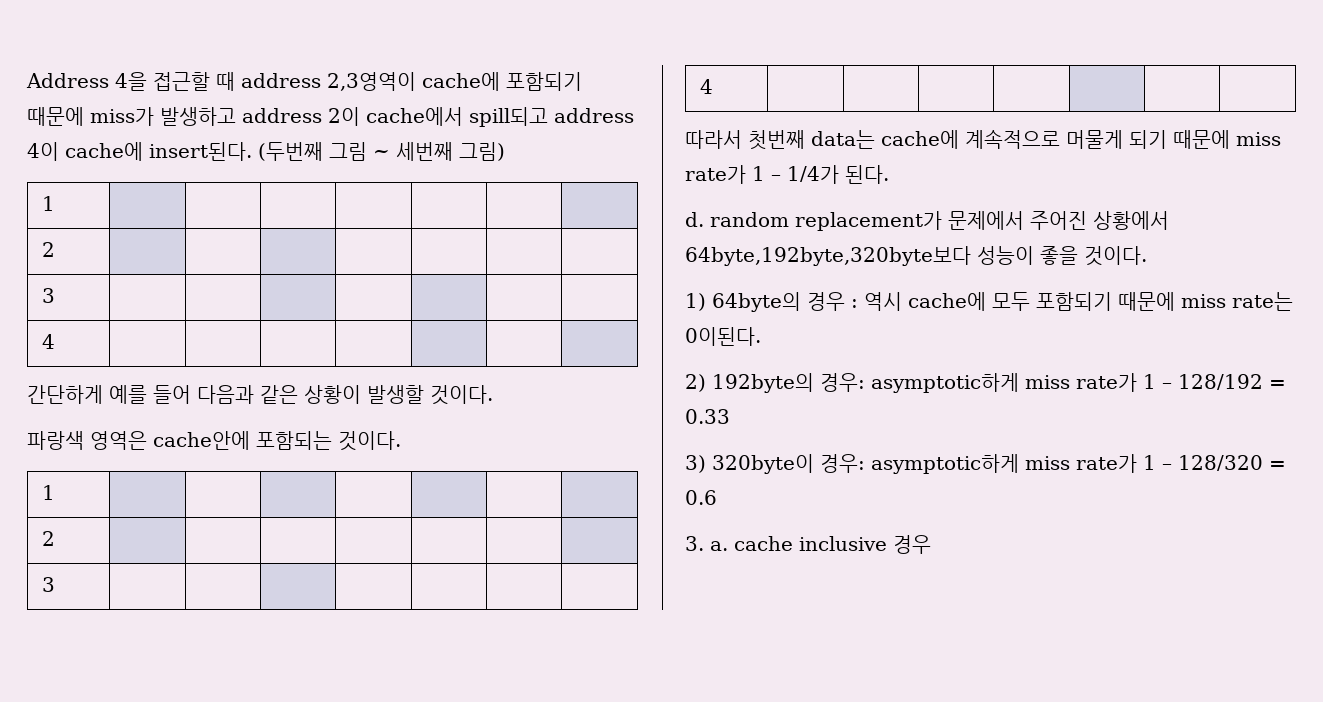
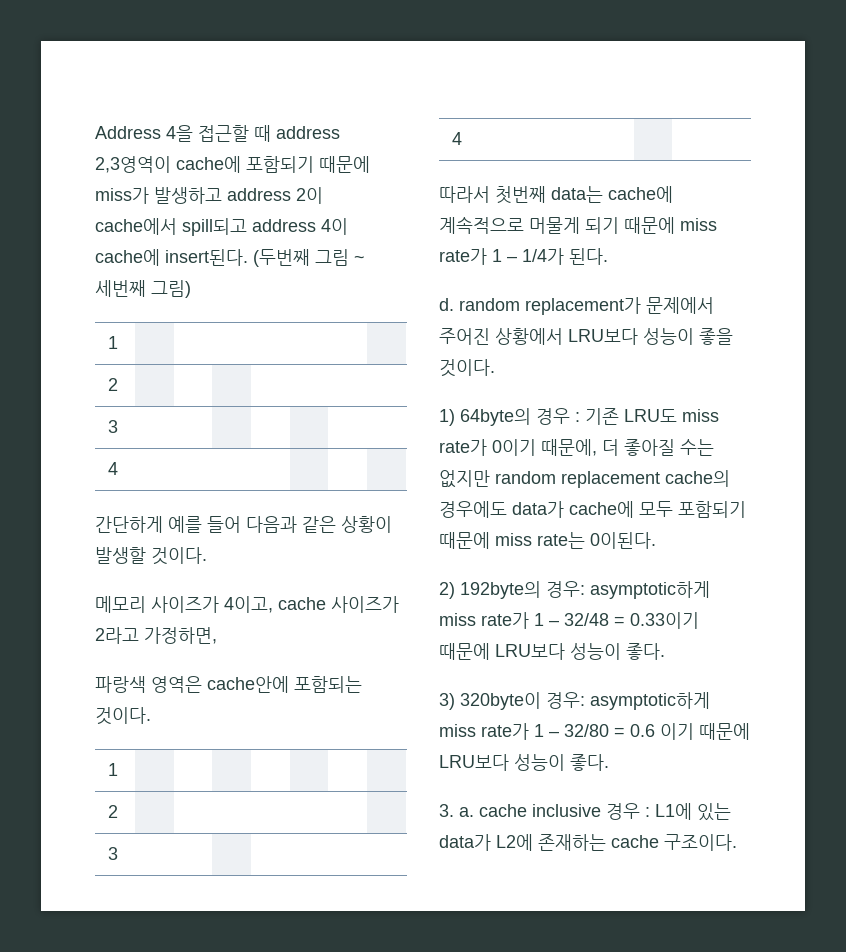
(493, 395) none -> [95,596,399,613] [95,627,217,644] // 메모리 사이즈가 4이고, cache 사이즈가 2라고 가정하면,
[685,246,971,266] 64byte,192byte,320byte보다 -> [568,328,638,345] LRU보다
[864,292,902,311] 역시 -> [585,408,719,425] [439,439,714,456] [439,470,730,488] [439,501,564,518] 기존 LRU도 miss rate가 0이기 때문에, 더 좋아질 수는 없지만 random replacement cache의 경우에도 data가
[1178,374,1286,390] [685,409,730,424] 128/192 = 0.33 -> [564,612,699,629] [439,643,665,660] 32/48 = 0.33이기 때문에 LRU보다 성능이 좋다.
[1178,455,1263,471] 128/320 -> [564,724,609,737] 32/80
(717, 497) none -> [660,723,750,740] [439,754,609,771] 이기 때문에 LRU보다 성능이 좋다.
(931, 544) none -> [645,803,731,821] [439,834,737,851] : L1에 있는 data가 L2에 존재하는 cache 구조이다.

